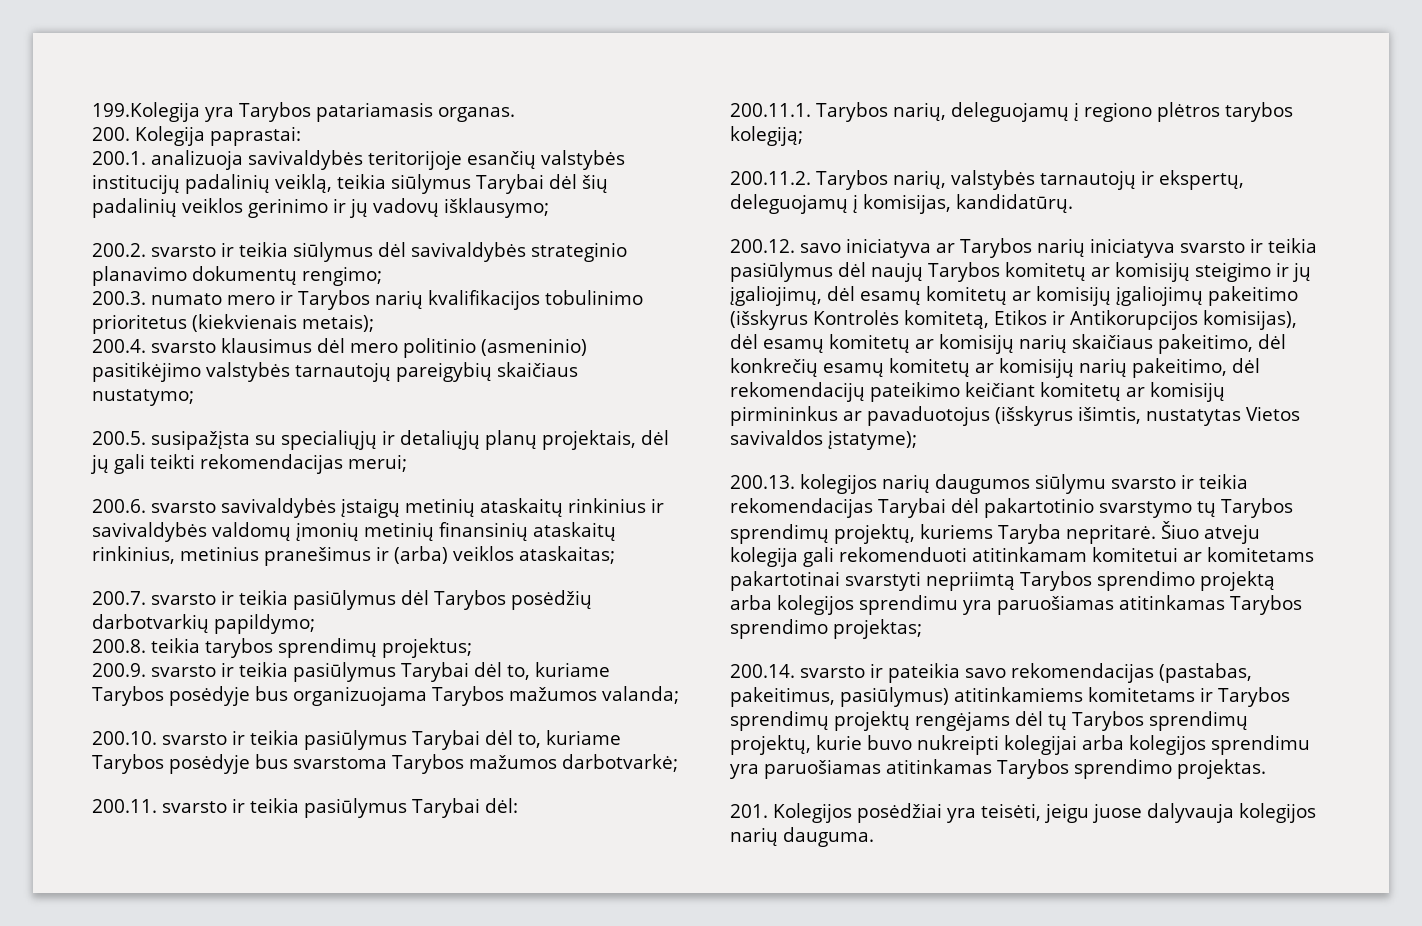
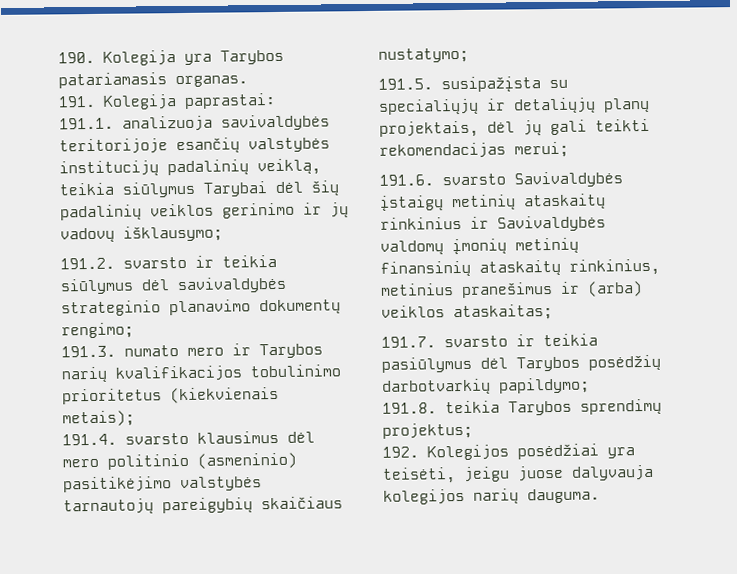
[92,102,200,122] 199.Kolegija -> [58,50,176,66] 190. Kolegija
[92,127,130,141] 200. -> [58,95,96,108] 191.
[92,151,146,165] 200.1. -> [59,117,114,130] 191.1.
[92,243,146,257] 200.2. -> [60,257,115,270] 191.2.
[92,291,146,305] 200.3. -> [61,345,116,358] 191.3.
[92,339,146,353] 200.4. -> [62,433,117,446] 191.4.
[92,431,146,445] 200.5. -> [378,78,433,90] 191.5.
[92,498,336,518] 200.6. svarsto savivaldybės -> [379,171,623,188] 191.6. svarsto Savivaldybės
[92,522,207,542] savivaldybės -> [497,215,606,232] Savivaldybės
[92,591,146,605] 200.7. -> [381,336,436,348] 191.7.
[92,638,273,658] 200.8. teikia tarybos -> [382,400,572,416] 191.8. teikia Tarybos
[92,662,610,682] [92,686,679,706] [92,730,621,750] [92,754,678,774] [92,798,518,818] [730,102,1293,122] [730,126,803,146] [730,170,1244,190] [730,194,1073,214] [730,238,1317,258] [730,262,1311,282] [730,286,1298,306] [730,310,1297,330] [730,334,1286,354] [730,358,1260,378] [730,382,1225,402] [730,406,1300,426] [730,430,917,450] [730,474,1248,494] [730,498,1293,518] [730,521,1260,544] [730,547,1314,567] [730,571,1275,591] [730,595,1302,615] [730,619,922,639] [730,663,1252,683] [730,687,1290,707] [730,711,1248,731] [730,735,1310,755] [730,759,1266,779] [730,804,768,818] 200.9. svarsto ir teikia pasiūlymus Tarybai dėl to, kuriame Tarybos posėdyje bus organizuojama Tarybos mažumos valanda; // 200.10. svarsto ir teikia pasiūlymus Tarybai dėl to, kuriame Tarybos posėdyje bus svarstoma Tarybos mažumos darbotvarkė; // 200.11. svarsto ir teikia pasiūlymus Tarybai dėl: // 200.11.1. Tarybos narių, deleguojamų į regiono plėtros tarybos kolegiją; // 200.11.2. Tarybos narių, valstybės tarnautojų ir ekspertų, deleguojamų į komisijas, kandidatūrų. // 200.12. savo iniciatyva ar Tarybos narių iniciatyva svarsto ir teikia pasiūlymus dėl naujų Tarybos komitetų ar komisijų steigimo ir jų įgaliojimų, dėl esamų komitetų ar komisijų įgaliojimų pakeitimo (išskyrus Kontrolės komitetą, Etikos ir Antikorupcijos komisijas), dėl esamų komitetų ar komisijų narių skaičiaus pakeitimo, dėl konkrečių esamų komitetų ar komisijų narių pakeitimo, dėl rekomendacijų pateikimo keičiant komitetų ar komisijų pirmininkus ar pavaduotojus (išskyrus išimtis, nustatytas Vietos savivaldos įstatyme); // 200.13. kolegijos narių daugumos siūlymu svarsto ir teikia rekomendacijas Tarybai dėl pakartotinio svarstymo tų Tarybos sprendimų projektų, kuriems Taryba nepritarė. Šiuo atveju kolegija gali rekomenduoti atitinkamam komitetui ar komitetams pakartotinai svarstyti nepriimtą Tarybos sprendimo projektą arba kolegijos sprendimu yra paruošiamas atitinkamas Tarybos sprendimo projektas; // 200.14. svarsto ir pateikia savo rekomendacijas (pastabas, pakeitimus, pasiūlymus) atitinkamiems komitetams ir Tarybos sprendimų projektų rengėjams dėl tų Tarybos sprendimų projektų, kurie buvo nukreipti kolegijai arba kolegijos sprendimu yra paruošiamas atitinkamas Tarybos sprendimo projektas. // 201. -> [382,446,419,458] 192.

